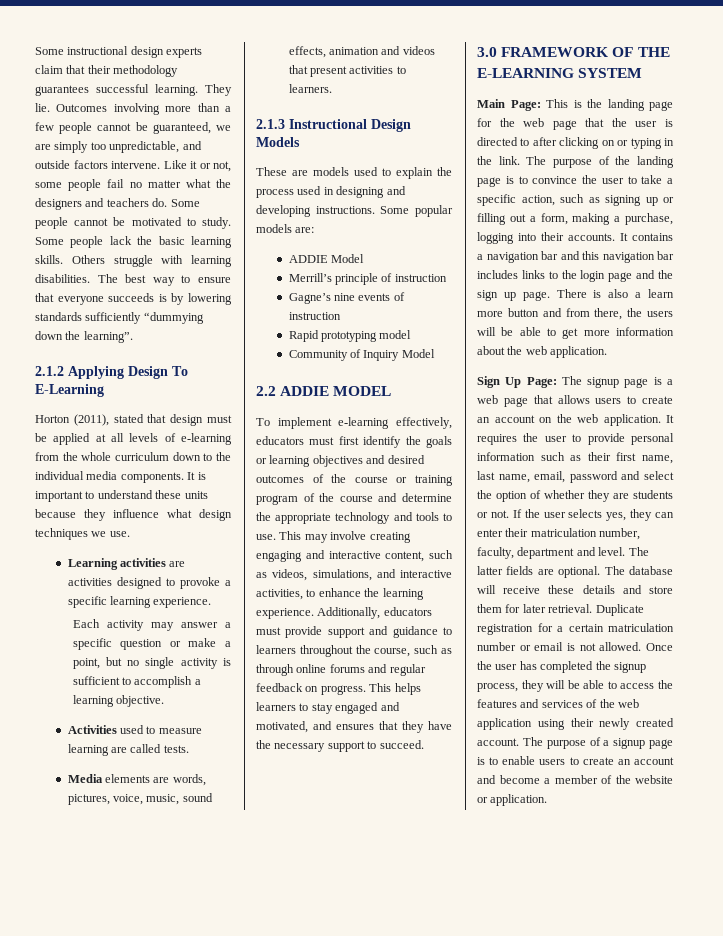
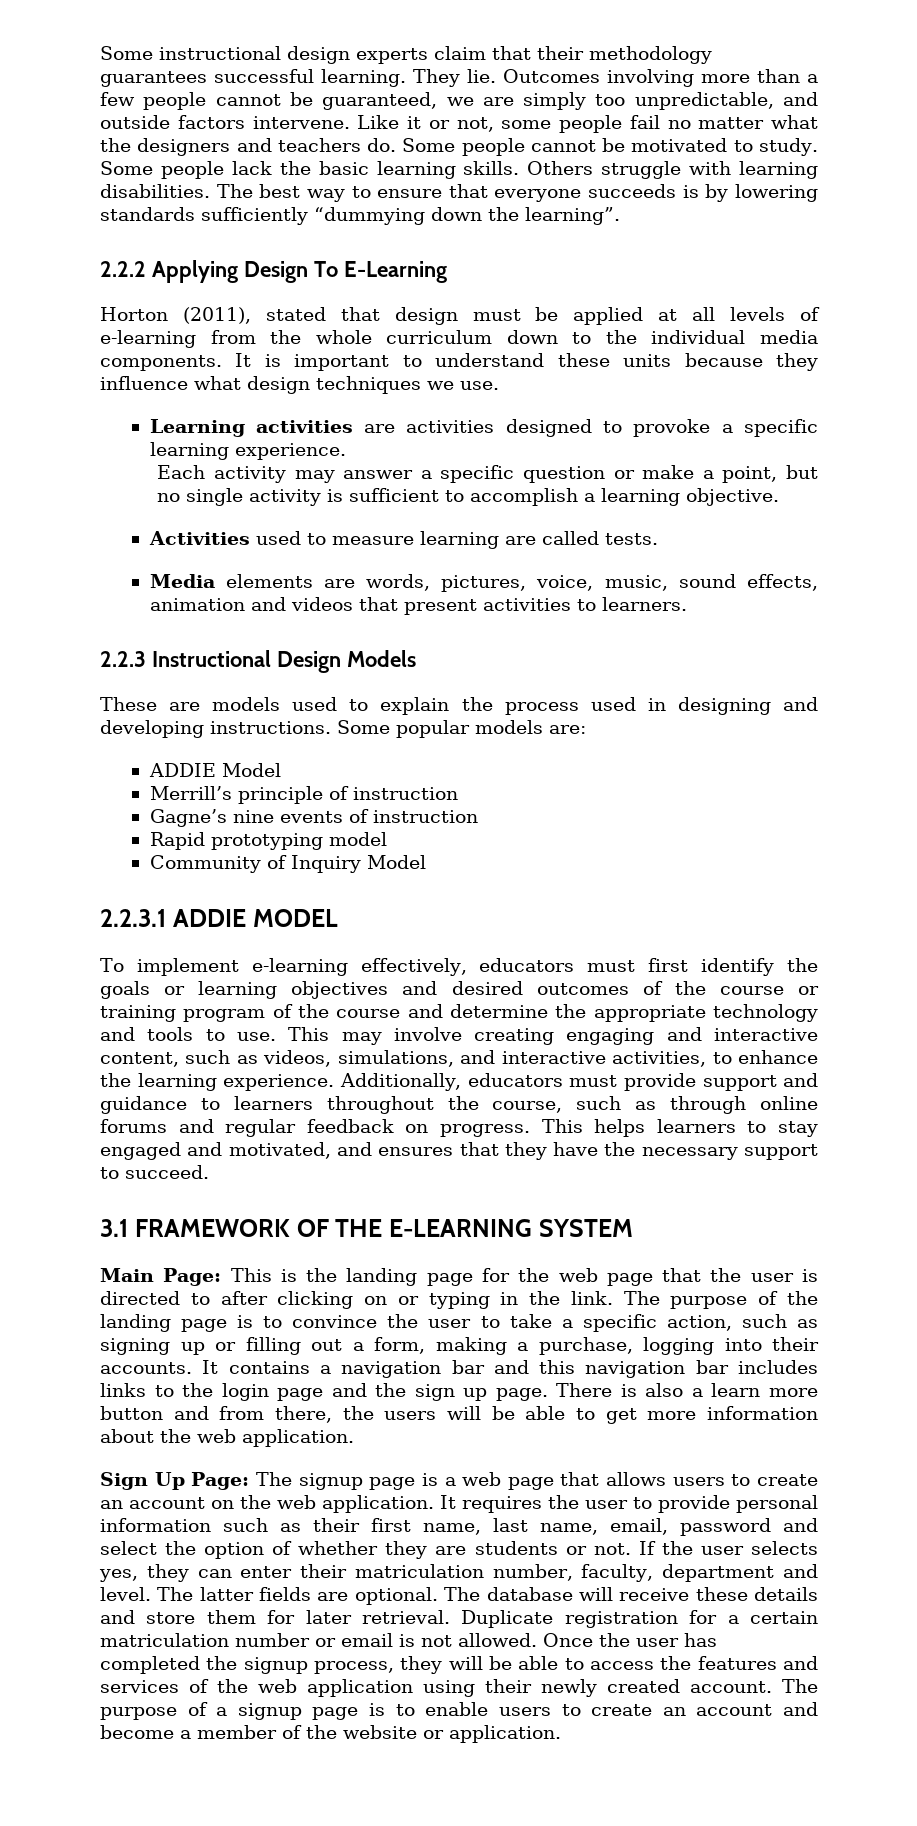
[35,366,64,376] 2.1.2 -> [100,261,146,277] 2.2.2
[256,119,285,129] 2.1.3 -> [100,651,146,667] 2.2.3
[256,386,276,396] 2.2 -> [100,909,166,927] 2.2.3.1
[477,47,497,57] 3.0 -> [100,1219,128,1237] 3.1

